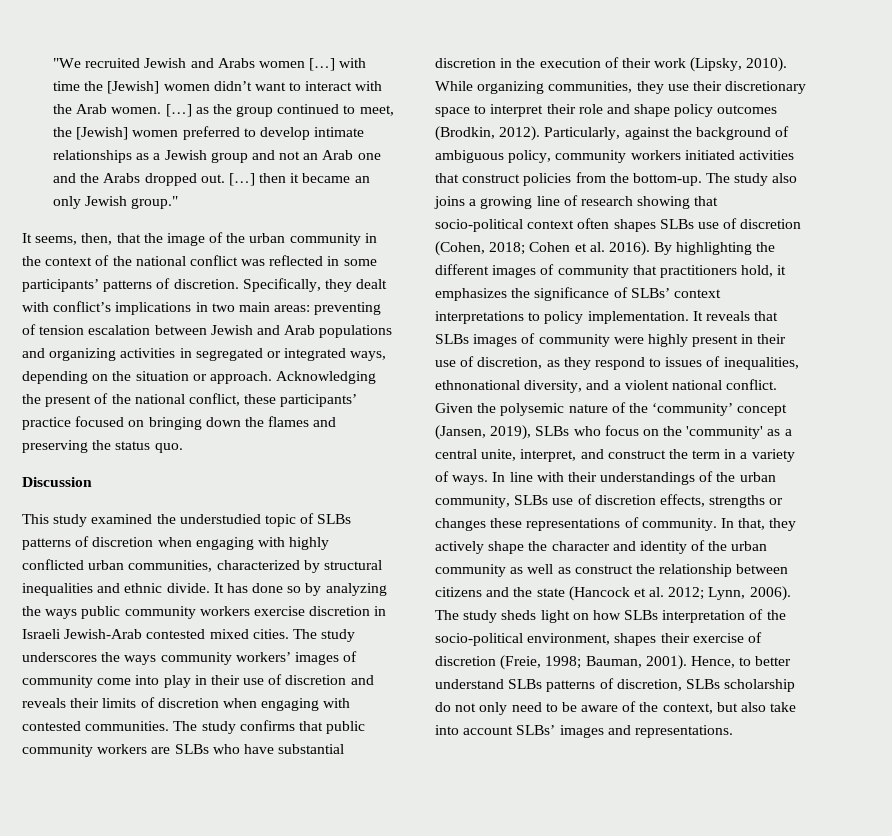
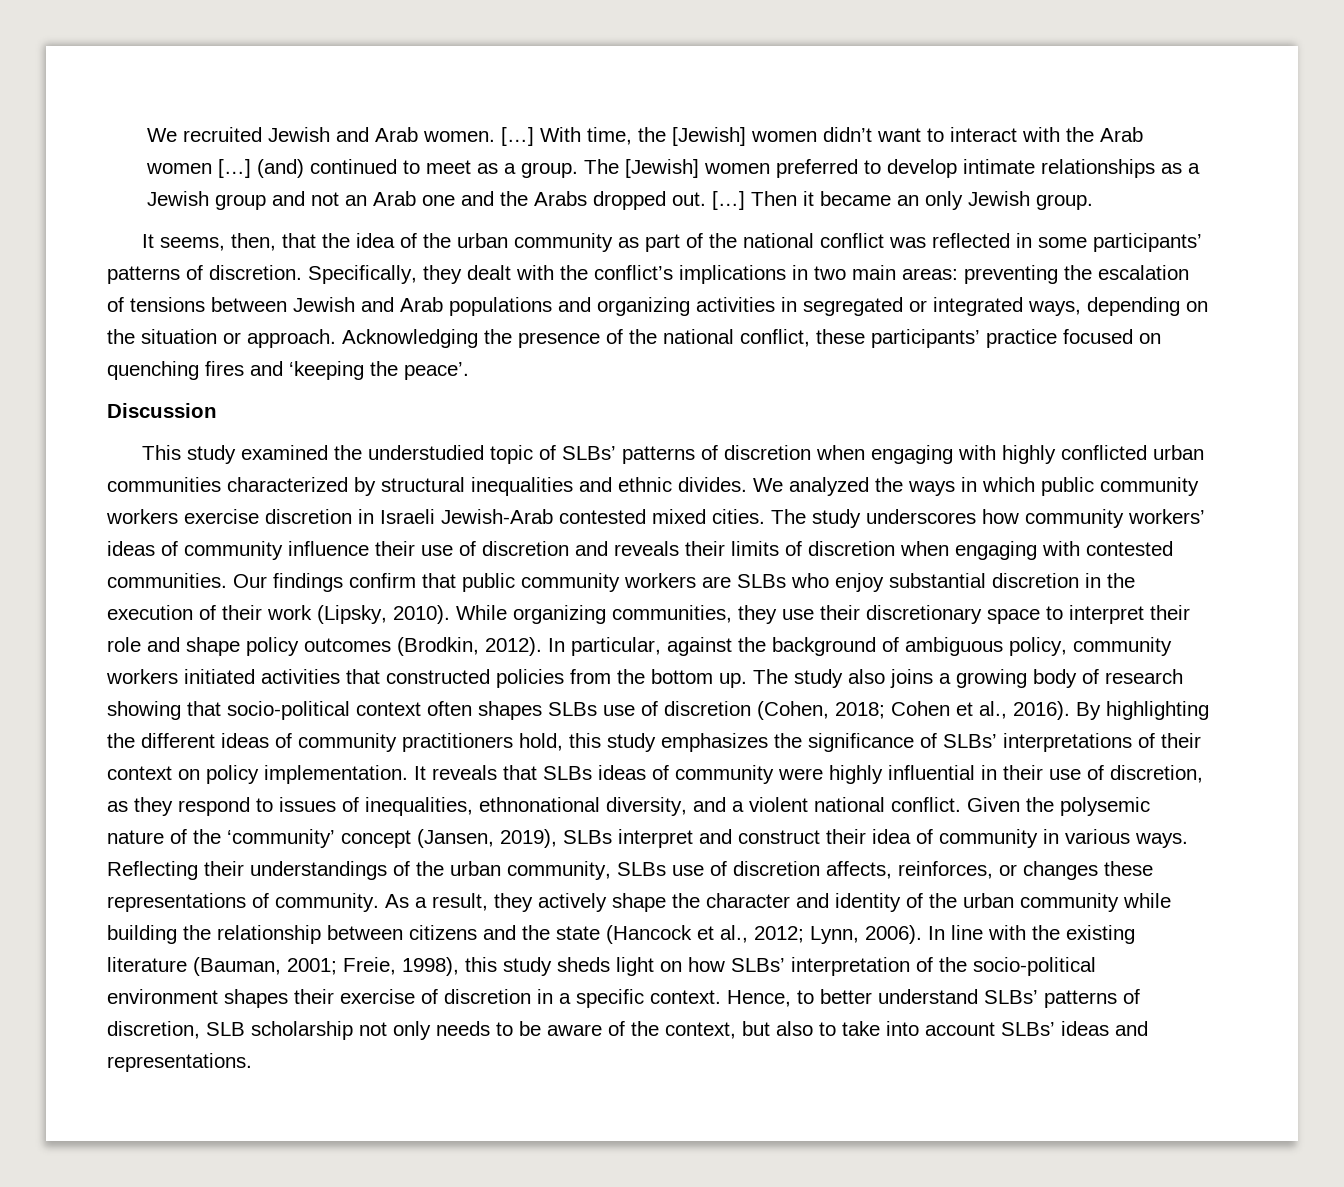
[52,58,81,68] "We -> [146,128,177,142] We
[217,58,367,71] [52,81,80,91] Arabs women […] with time -> [374,127,632,146] Arab women. […] With time,
[111,104,394,117] [52,127,72,137] women. […] as the group continued to meet, the -> [145,159,619,178] women […] (and) continued to meet as a group. The
[259,173,287,183] then -> [750,191,797,206] Then
[131,196,179,209] group." -> [1035,194,1093,210] group.
[166,232,377,246] [22,256,93,266] image of the urban community in the context -> [356,233,681,252] idea of the urban community as part
(49, 307) none -> [560,265,588,280] the
[22,324,151,335] of tension escalation -> [1064,265,1189,280] [107,297,205,312] the escalation of tensions
[45,395,92,407] present -> [518,332,600,348] presence
[148,416,337,430] [22,440,183,453] bringing down the flames and preserving the status quo. -> [107,361,469,380] quenching fires and ‘keeping the peace’.
[317,514,352,524] SLBs -> [562,446,617,460] SLBs’
[128,560,213,572] communities, -> [107,477,221,492] communities
[166,583,387,596] [22,606,78,619] divide. It has done so by analyzing the ways -> [678,477,1035,496] divides. We analyzed the ways in which
[101,652,157,665] the ways -> [982,509,1019,524] how
[294,651,358,665] [22,675,207,688] images of community come into play in -> [107,541,369,560] ideas of community influence
[173,720,295,734] The study confirms -> [233,573,416,592] Our findings confirm
[243,744,274,754] have -> [835,573,884,592] enjoy
[544,127,621,140] Particularly, -> [548,637,661,656] In particular,
[462,174,521,183] construct -> [386,669,490,684] constructed
[632,173,702,186] bottom-up. -> [651,669,747,688] bottom up.
[536,196,560,206] line -> [1033,669,1077,688] body
[589,242,605,252] al. -> [979,701,1007,719] al.,
[492,264,657,278] images of community that -> [221,733,397,752] ideas of community
[777,265,787,275] it -> [569,733,656,752] this study
[673,289,721,298] [435,311,541,324] context interpretations to -> [1003,733,1201,752] [107,766,200,780] interpretations of their context on
[473,334,518,347] images -> [598,765,646,780] ideas
[692,335,739,347] present -> [888,765,975,780] influential
[573,425,792,439] [435,449,795,462] [435,471,564,485] who focus on the 'community' as a central unite, interpret, and construct the term in a variety of ways. In line with -> [618,829,1188,848] [107,861,198,880] interpret and construct their idea of community in various ways. Reflecting
[659,494,766,508] effects, strengths -> [826,861,993,879] affects, reinforces,
[720,518,766,530] In that, -> [385,893,488,911] As a result,
[510,564,633,574] as well as construct -> [1123,893,1171,908] [107,925,177,944] while building
[649,587,665,597] al. -> [720,925,748,943] al.,
[435,610,459,620] The -> [928,925,1135,944] [107,957,497,976] In line with the existing literature (Bauman, 2001; Freie, 1998), this
[624,610,659,620] SLBs -> [731,958,785,972] SLBs’
[527,633,611,645] environment, -> [107,989,218,1004] environment
[500,655,687,670] (Freie, 1998; Bauman, 2001). -> [537,989,721,1008] in a specific context.
[508,679,543,689] SLBs -> [984,990,1038,1004] SLBs’
[685,679,796,692] [435,702,451,712] SLBs scholarship do -> [206,1021,353,1040] SLB scholarship
[511,702,542,712] need -> [436,1021,490,1036] needs
(767, 707) none -> [819,1022,836,1036] to
[559,725,604,738] images -> [1061,1021,1109,1036] ideas

